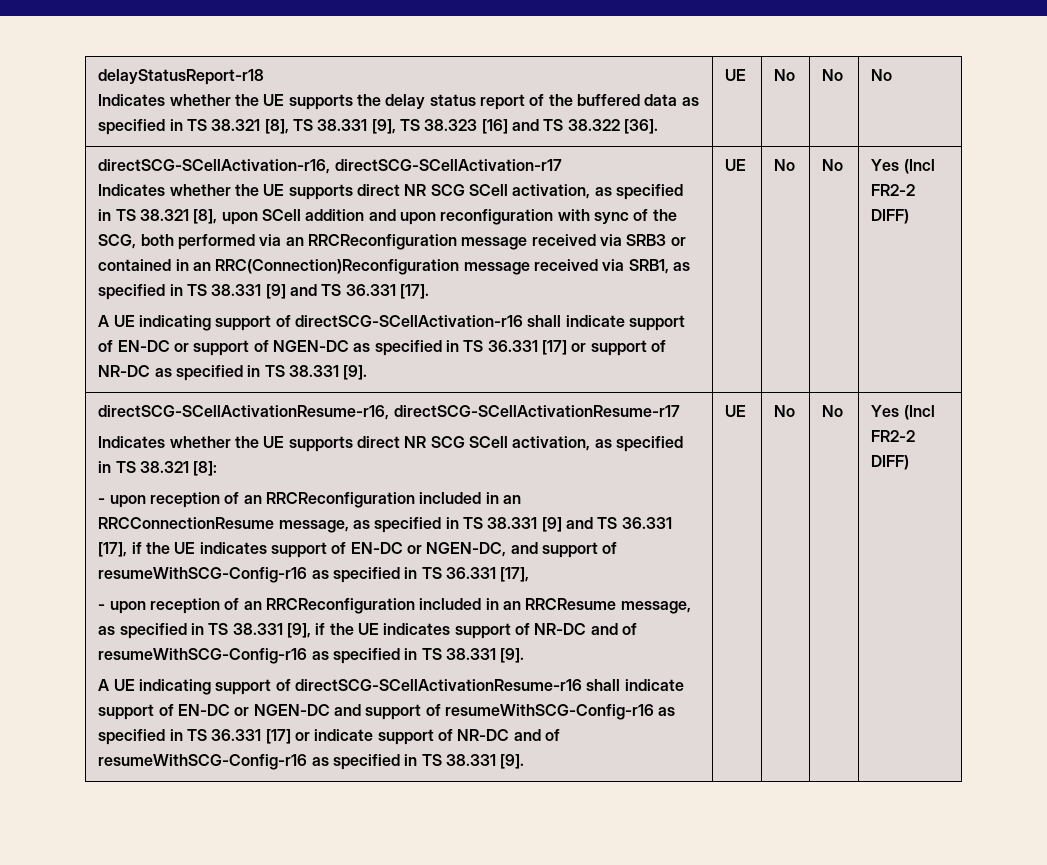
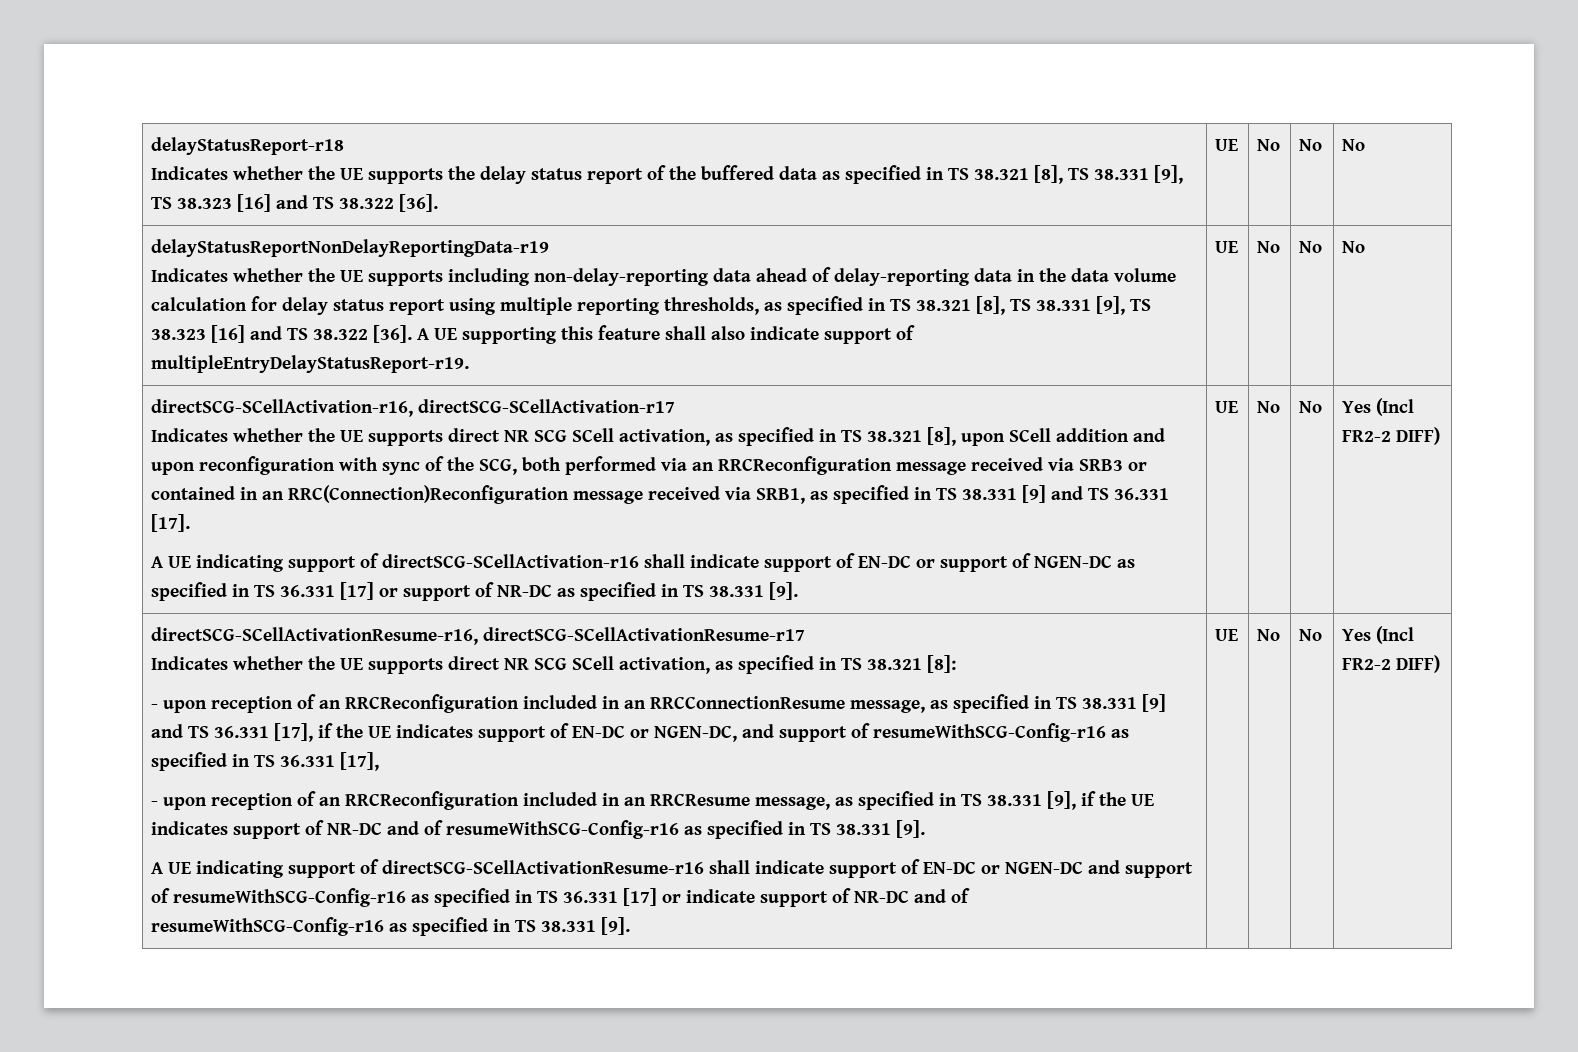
(893, 75) none -> [151,239,550,257] [151,267,1177,286] [151,296,1152,315] [151,325,916,344] [151,355,470,373] [1215,241,1239,253] [1257,241,1281,253] [1299,241,1323,253] [1342,241,1366,253] // delayStatusReportNonDelayReportingData-r19 // Indicates whether the UE supports including non-delay-reporting data ahead of delay-reporting data in the data volume calculation for delay status report using multiple reporting thresholds, as specified in TS 38.321 [8], TS 38.331 [9], TS 38.323 [16] and TS 38.322 [36]. A UE supporting this feature shall also indicate support of multipleEntryDelayStatusReport-r19. | UE | No | No | No

